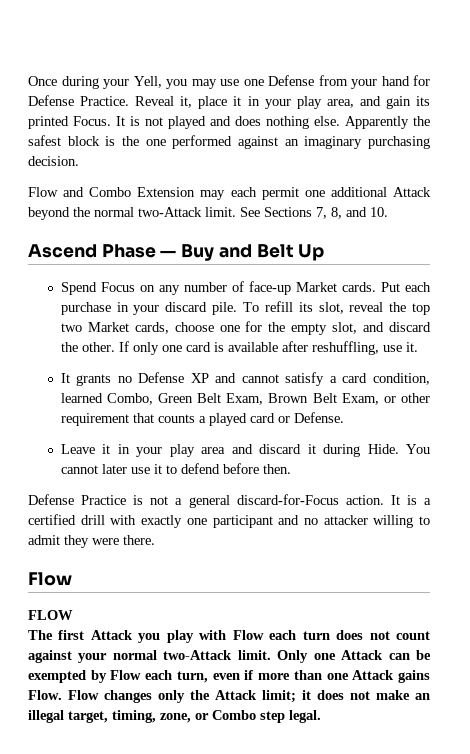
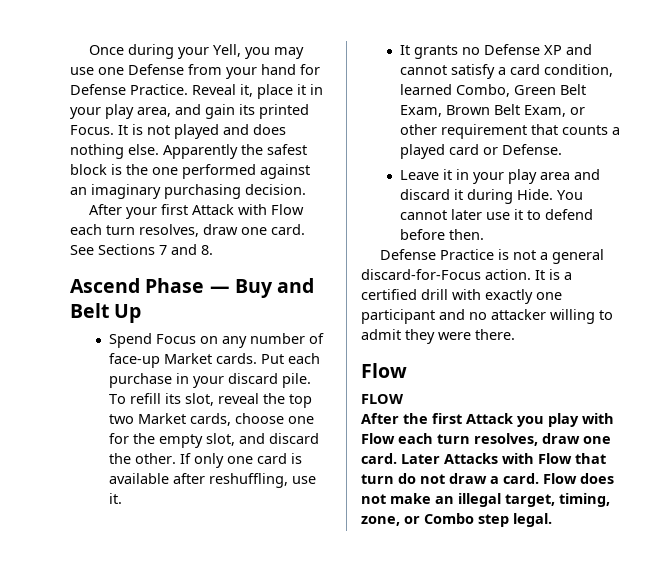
[28,187,431,200] [28,207,388,220] Flow and Combo Extension may each permit one additional Attack beyond the normal two-Attack limit. See Sections 7, 8, and 10. -> [89,204,305,219] [70,224,305,237] [70,244,213,255] After your first Attack with Flow each turn resolves, draw one card. See Sections 7 and 8.
[28,630,53,640] The -> [361,413,428,424] After the
[336,630,430,640] [28,650,432,663] [28,670,431,683] [28,690,311,703] does not count against your normal two-Attack limit. Only one Attack can be exempted by Flow each turn, even if more than one Attack gains Flow. Flow changes only the Attack limit; it -> [474,433,611,446] [361,453,606,464] [361,473,577,484] resolves, draw one card. Later Attacks with Flow that turn do not draw a card. Flow

